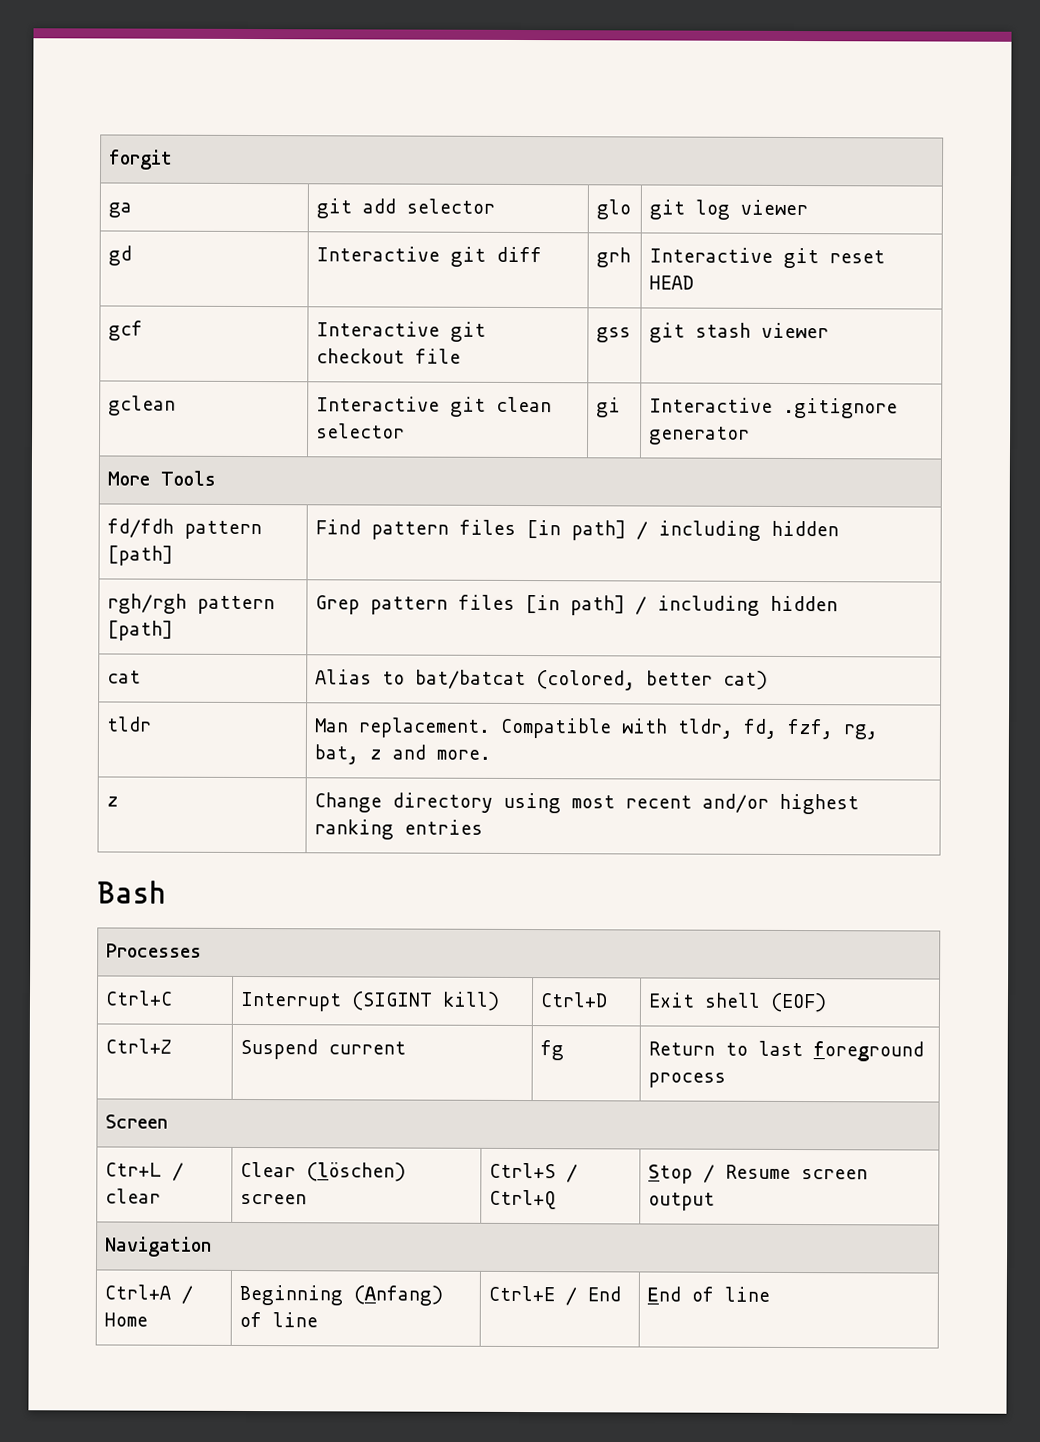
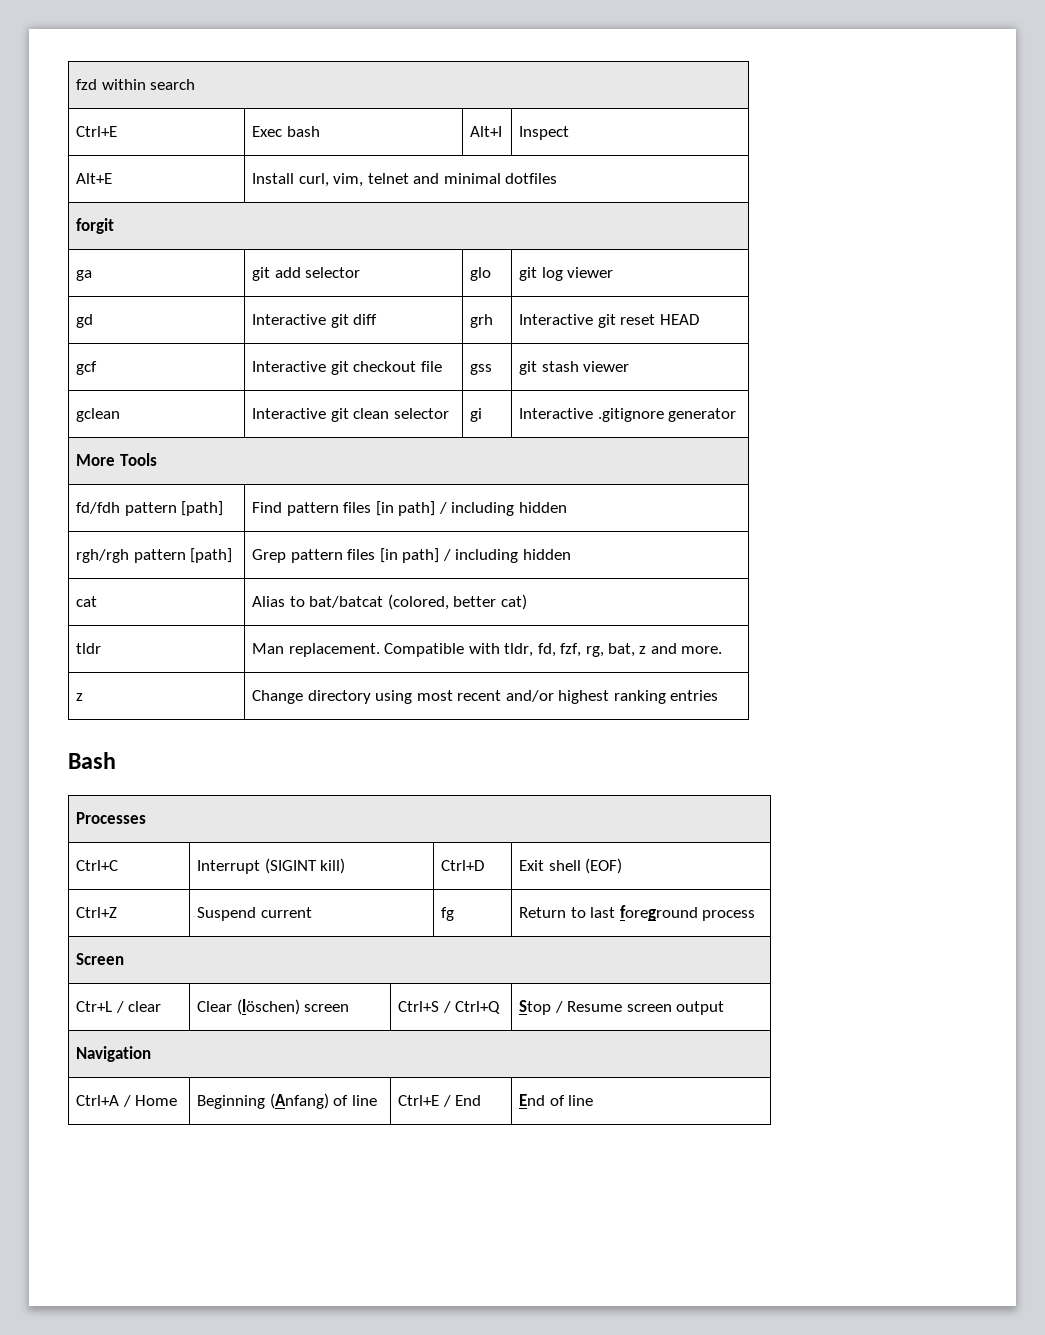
(109, 159) none -> [76,79,196,90] [76,126,118,137] [252,126,320,137] [470,126,503,137] [519,126,570,140] [76,173,113,184] [252,173,558,187] fzd within search // Ctrl+E | Exec bash | Alt+I | Inspect // Alt+E | Install curl, vim, telnet and minimal dotfiles //

